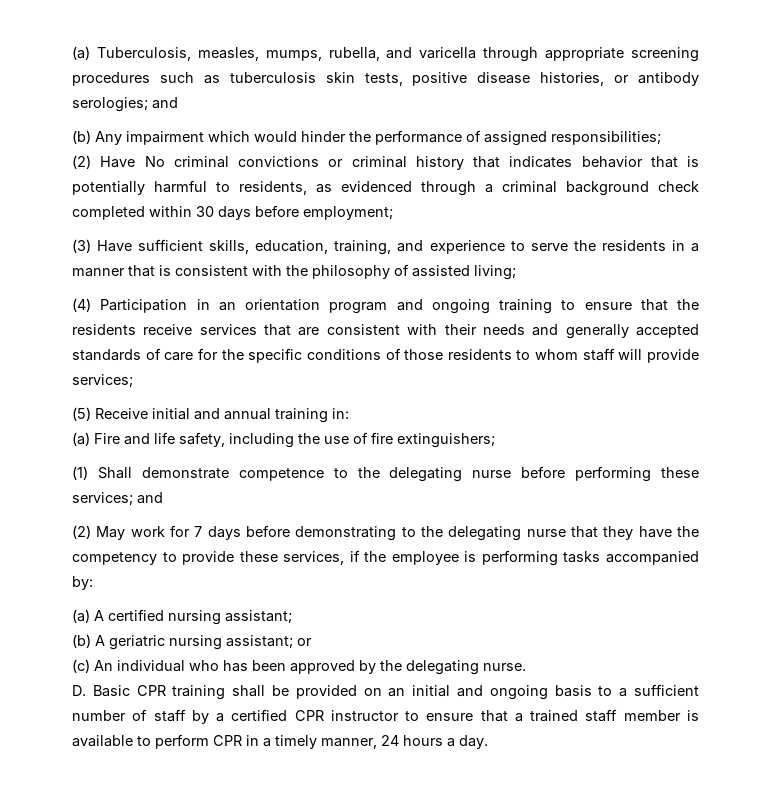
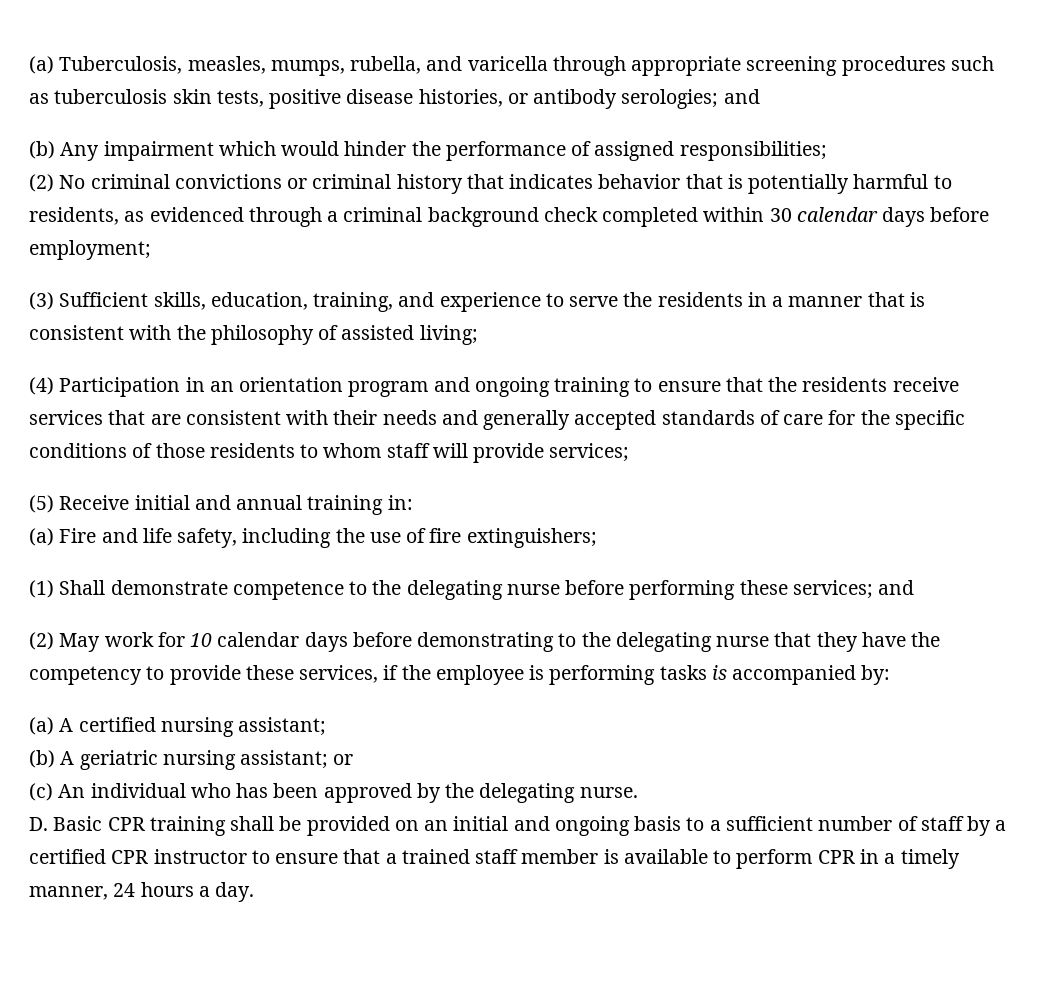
[100,156,136,168] Have -> (54, 183) none
(214, 211) none -> [796,207,878,222] calendar
[97,239,204,252] Have sufficient -> [59,292,149,307] Sufficient
[194,526,203,537] 7 -> [190,632,300,647] 10 calendar
(601, 557) none -> [711,665,727,680] is

